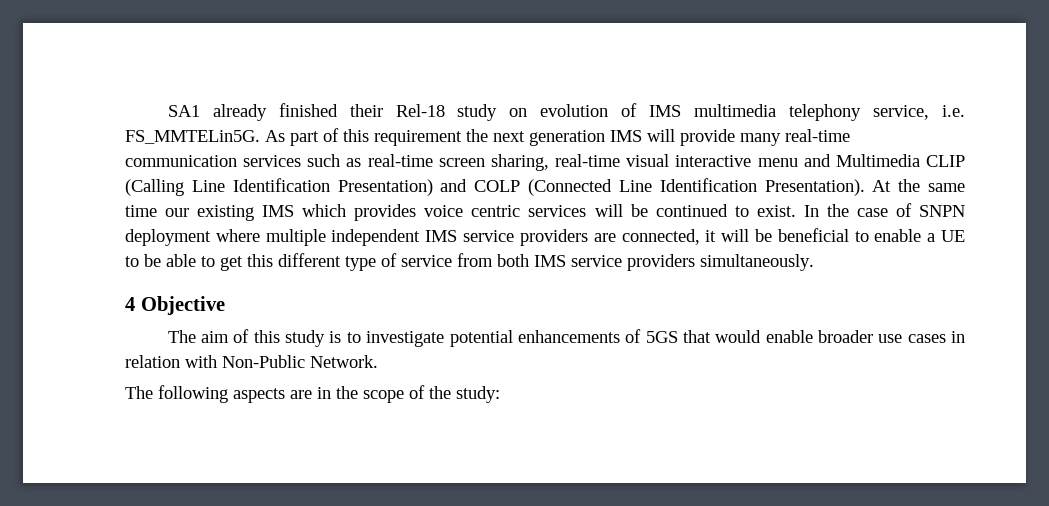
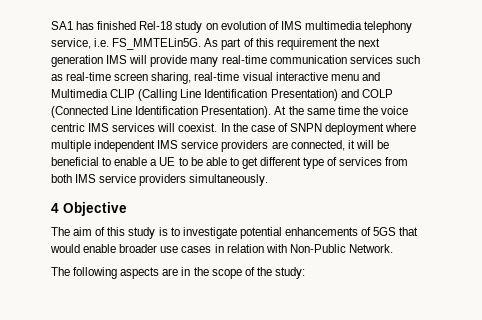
[212,103,383,121] already finished their -> [76,21,137,30] has finished
[165,204,417,221] our existing IMS which provides -> [362,106,378,115] the
(521, 211) none -> [88,123,110,132] IMS
[630,204,796,217] be continued to exist. -> [178,123,218,132] coexist.
[247,254,273,267] this -> (258, 163) none
[401,255,452,267] service -> [339,157,383,166] services

